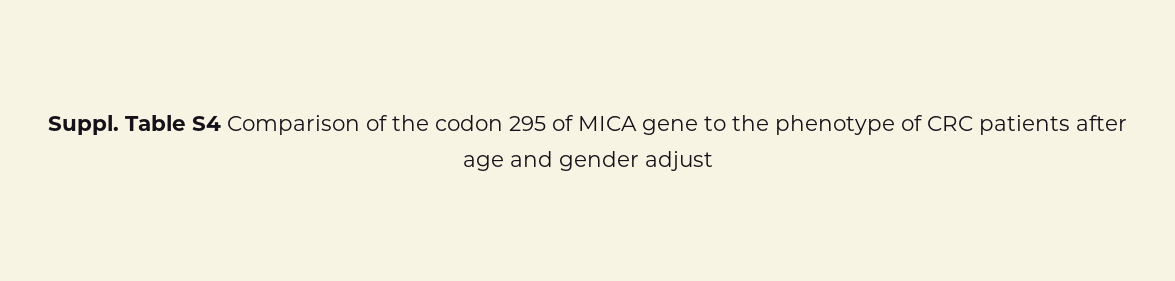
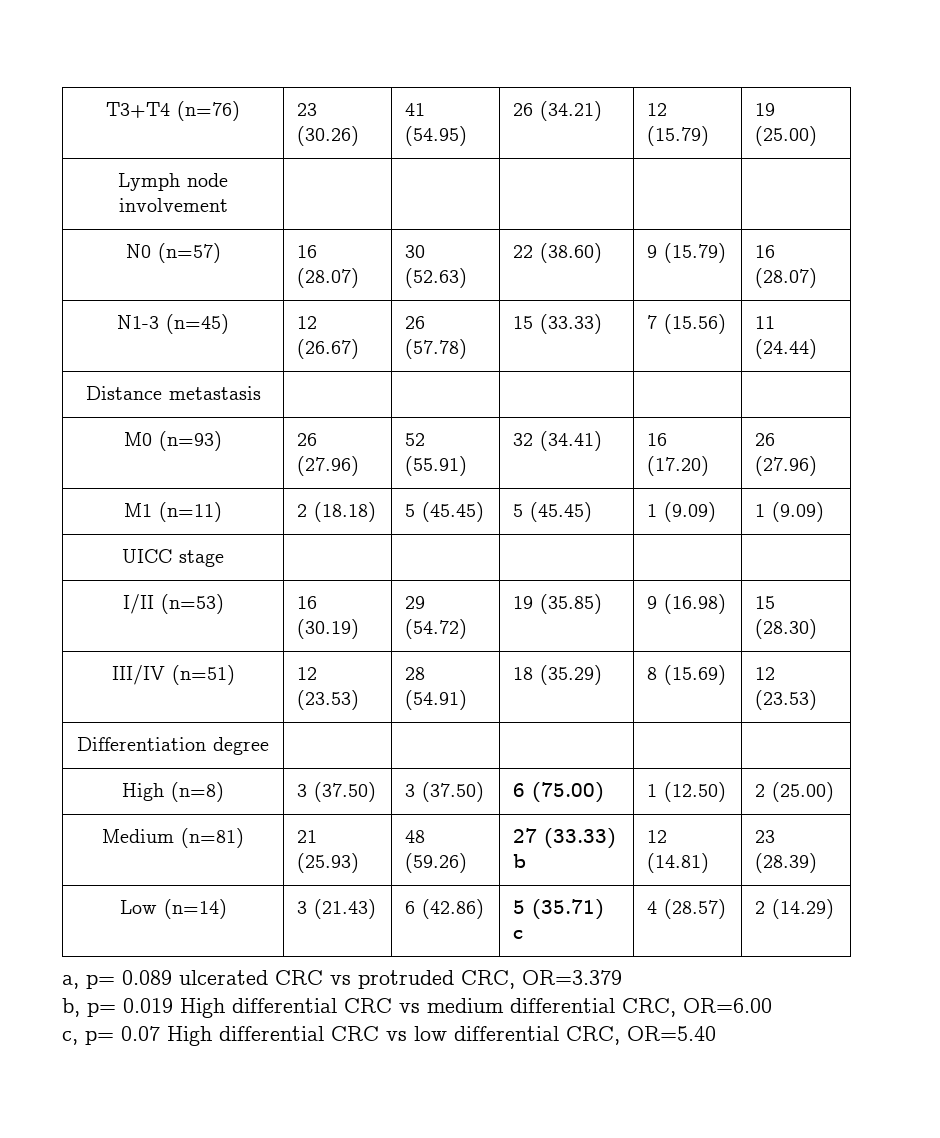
[48,115,1127,135] [462,151,713,171] Suppl. Table S4 Comparison of the codon 295 of MICA gene to the phenotype of CRC patients after age and gender adjust -> [106,101,240,121] [296,103,317,116] [296,126,359,146] [404,103,425,116] [404,126,467,146] [512,101,602,121] [646,103,667,116] [646,126,709,146] [754,103,775,116] [754,126,817,146] [118,173,228,191] [118,198,228,212] [125,243,221,263] [296,245,317,258] [296,268,359,288] [404,245,425,258] [404,268,467,288] [512,243,602,263] [646,243,726,263] [754,245,775,258] [754,268,817,288] [117,314,229,334] [296,316,317,329] [296,339,359,359] [404,316,425,329] [404,339,467,359] [512,314,602,334] [646,314,726,334] [754,316,775,329] [754,339,817,359] [85,386,261,400] [124,431,222,451] [296,433,317,446] [296,456,359,476] [404,433,425,446] [404,456,467,476] [512,431,602,451] [646,433,667,446] [646,456,709,476] [754,433,775,446] [754,456,817,476] [124,502,222,522] [296,502,376,522] [404,502,484,522] [512,502,592,522] [646,502,716,522] [754,502,824,522] [122,549,224,567] [122,594,224,614] [296,596,317,609] [296,619,359,639] [404,596,425,609] [404,619,467,639] [512,594,602,614] [646,594,726,614] [754,596,775,609] [754,619,817,639] [111,665,235,685] [296,667,317,680] [296,690,359,710] [404,667,425,680] [404,690,467,710] [512,665,602,685] [646,665,726,685] [754,667,775,680] [754,690,817,710] [77,737,269,755] [122,782,224,802] [296,782,376,802] [404,782,484,802] [512,782,604,803] [646,782,726,802] [754,782,834,802] [102,828,244,848] [296,830,317,843] [296,853,359,873] [404,830,425,843] [404,853,467,873] [512,828,616,849] [512,854,526,868] [646,830,667,843] [646,853,709,873] [754,830,775,843] [754,853,817,873] [119,899,227,919] [296,899,376,919] [404,899,484,919] [512,899,604,920] [512,930,523,939] [646,899,726,919] [754,899,834,919] [62,970,622,989] [62,998,772,1018] [62,1026,716,1046] T3+T4 (n=76) | 23 (30.26) | 41 (54.95) | 26 (34.21) | 12 (15.79) | 19 (25.00) // Lymph node involvement | | | | | // N0 (n=57) | 16 (28.07) | 30 (52.63) | 22 (38.60) | 9 (15.79) | 16 (28.07) // N1-3 (n=45) | 12 (26.67) | 26 (57.78) | 15 (33.33) | 7 (15.56) | 11 (24.44) // Distance metastasis | | | | | // M0 (n=93) | 26 (27.96) | 52 (55.91) | 32 (34.41) | 16 (17.20) | 26 (27.96) // M1 (n=11) | 2 (18.18) | 5 (45.45) | 5 (45.45) | 1 (9.09) | 1 (9.09) // UICC stage | | | | | // I/II (n=53) | 16 (30.19) | 29 (54.72) | 19 (35.85) | 9 (16.98) | 15 (28.30) // III/IV (n=51) | 12 (23.53) | 28 (54.91) | 18 (35.29) | 8 (15.69) | 12 (23.53) // Differentiation degree | | | | | // High (n=8) | 3 (37.50) | 3 (37.50) | 6 (75.00) | 1 (12.50) | 2 (25.00) // Medium (n=81) | 21 (25.93) | 48 (59.26) | 27 (33.33) b | 12 (14.81) | 23 (28.39) // Low (n=14) | 3 (21.43) | 6 (42.86) | 5 (35.71) c | 4 (28.57) | 2 (14.29) // a, p= 0.089 ulcerated CRC vs protruded CRC, OR=3.379 // b, p= 0.019 High differential CRC vs medium differential CRC, OR=6.00 // c, p= 0.07 High differential CRC vs low differential CRC, OR=5.40

